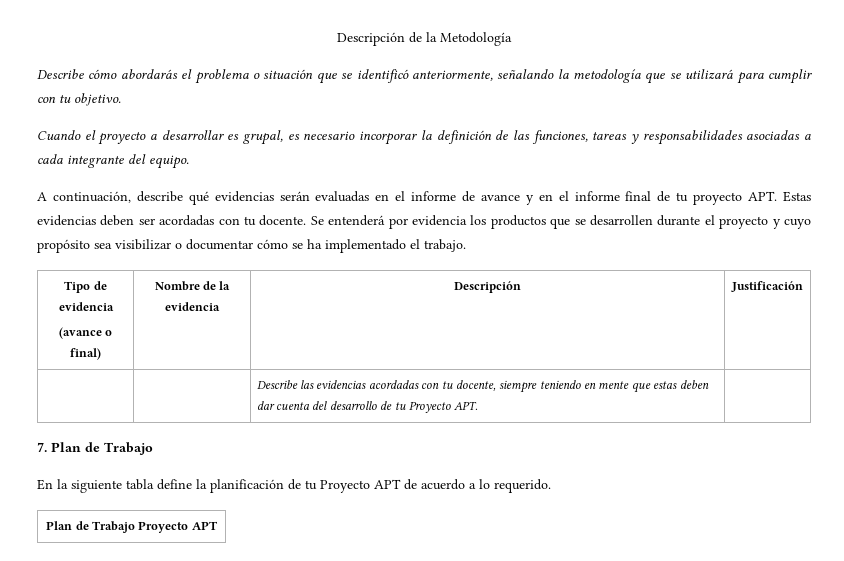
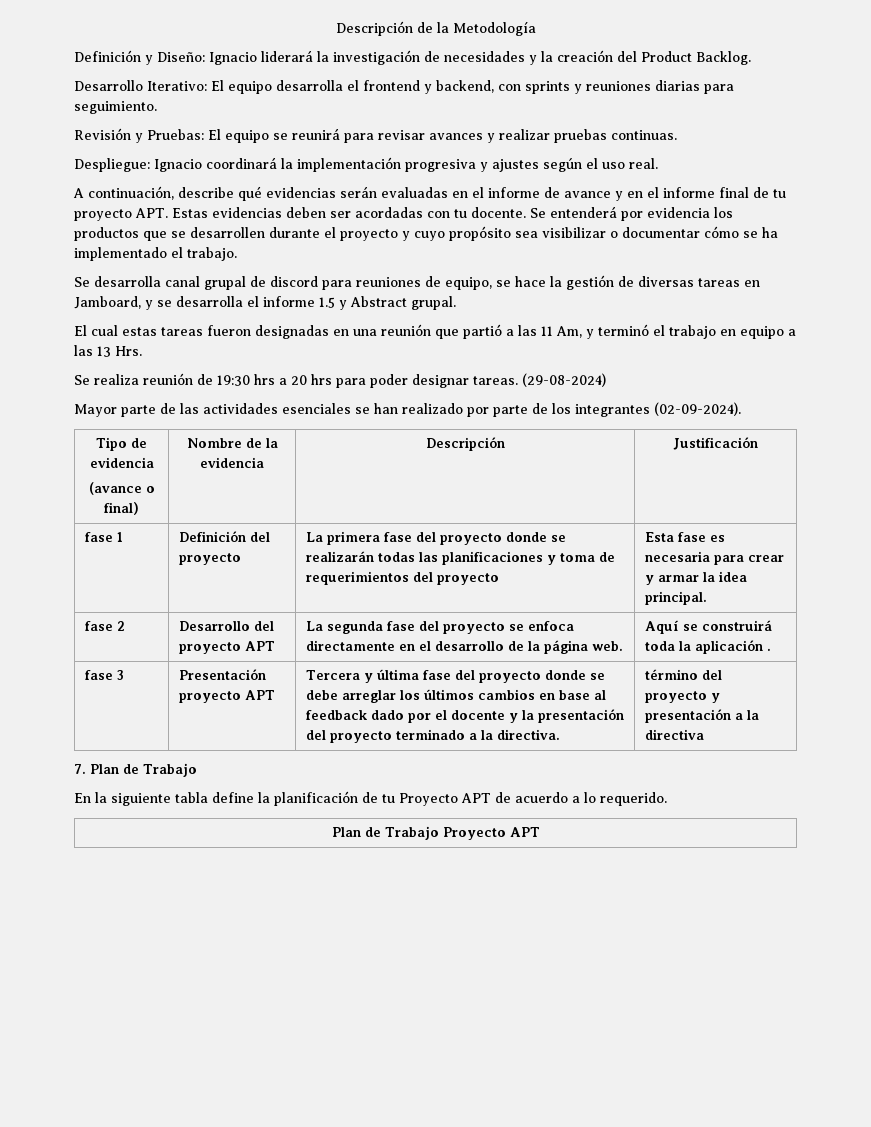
[37,69,813,84] [37,93,121,106] [37,130,812,145] [37,154,189,169] Describe cómo abordarás el problema o situación que se identificó anteriormente, señalando la metodología que se utilizará para cumplir con tu objetivo. // Cuando el proyecto a desarrollar es grupal, es necesario incorporar la definición de las funciones, tareas y responsabilidades asociadas a cada integrante del equipo. -> [74,50,751,65] [74,80,734,94] [74,101,157,114] [74,128,677,143] [74,157,658,172] Definición y Diseño: Ignacio liderará la investigación de necesidades y la creación del Product Backlog. // Desarrollo Iterativo: El equipo desarrolla el frontend y backend, con sprints y reuniones diarias para seguimiento. // Revisión y Pruebas: El equipo se reunirá para revisar avances y realizar pruebas continuas. // Despliegue: Ignacio coordinará la implementación progresiva y ajustes según el uso real.
(466, 245) none -> [74,275,760,290] [74,296,456,310] [74,324,796,339] [74,345,142,357] [74,373,606,388] [74,402,741,417] // Se desarrolla canal grupal de discord para reuniones de equipo, se hace la gestión de diversas tareas en Jamboard, y se desarrolla el informe 1.5 y Abstract grupal. // El cual estas tareas fueron designadas en una reunión que partió a las 11 Am, y terminó el trabajo en equipo a las 13 Hrs. // Se realiza reunión de 19:30 hrs a 20 hrs para poder designar tareas. (29-08-2024) // Mayor parte de las actividades esenciales se han realizado por parte de los integrantes (02-09-2024).
[256,380,709,393] [256,401,479,413] | | Describe las evidencias acordadas con tu docente, siempre teniendo en mente que estas deben dar cuenta del desarrollo de tu Proyecto APT. | -> [84,532,123,542] [178,531,270,542] [178,553,241,565] [305,531,566,545] [305,551,615,565] [305,571,499,585] [644,532,725,542] [644,551,784,565] [644,571,747,585] [644,591,707,605] [84,621,125,631] [178,621,274,631] [178,641,275,654] [305,621,574,634] [305,640,623,654] [644,620,772,634] [644,640,771,654] [84,670,124,680] [178,669,266,680] [178,690,275,703] [305,669,605,683] [305,689,606,703] [305,709,624,723] [305,729,560,743] [644,669,722,680] [644,691,720,703] [644,709,759,723] [644,729,704,740] fase 1 | Definición del proyecto | La primera fase del proyecto donde se realizarán todas las planificaciones y toma de requerimientos del proyecto | Esta fase es necesaria para crear y armar la idea principal. // fase 2 | Desarrollo del proyecto APT | La segunda fase del proyecto se enfoca directamente en el desarrollo de la página web. | Aquí se construirá toda la aplicación . // fase 3 | Presentación proyecto APT | Tercera y última fase del proyecto donde se debe arreglar los últimos cambios en base al feedback dado por el docente y la presentación del proyecto terminado a la directiva. | término del proyecto y presentación a la directiva

